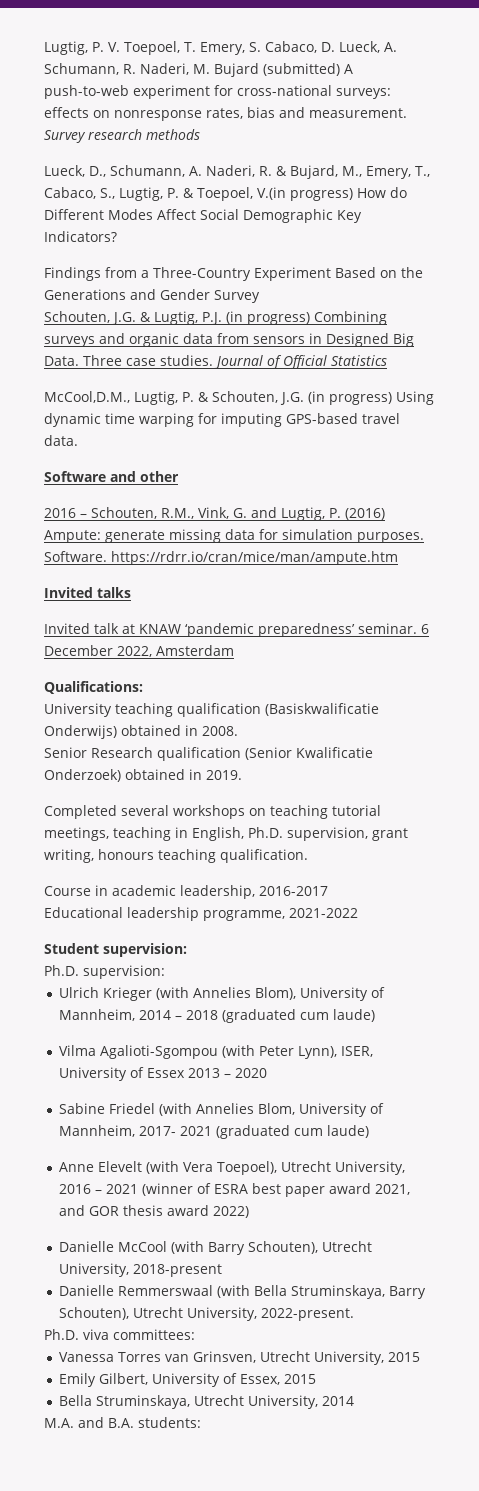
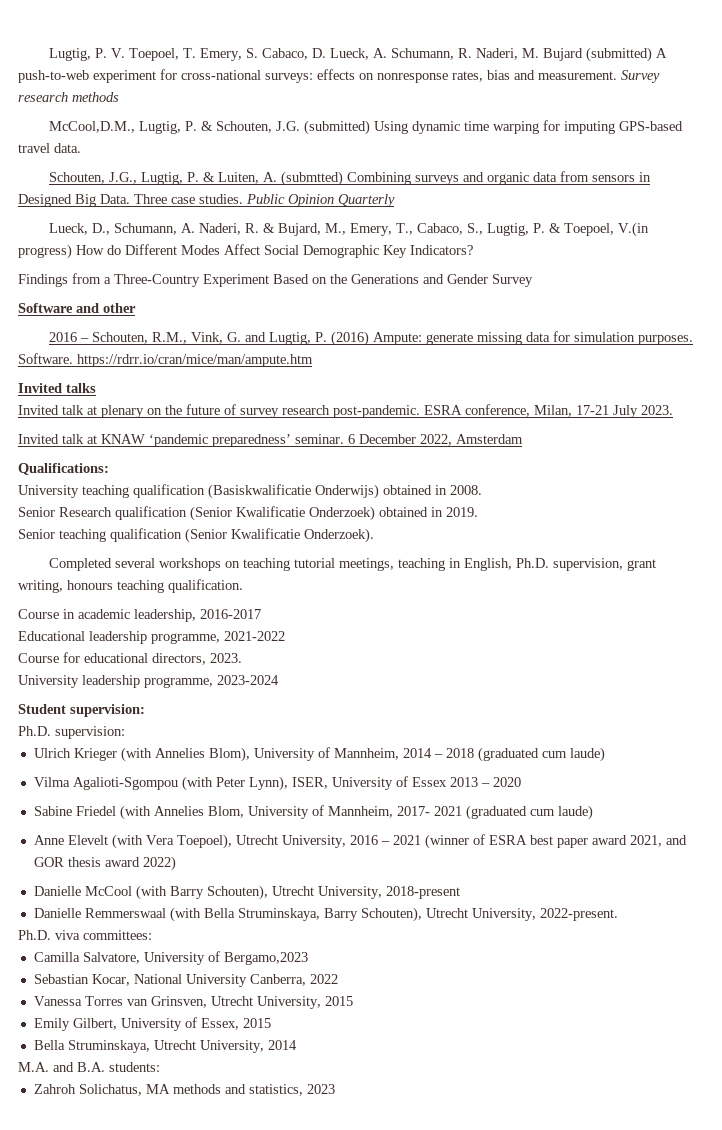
(200, 134) none -> [48,120,683,135] [18,143,81,153] [48,171,651,186] [18,194,395,207] // McCool,D.M., Lugtig, P. & Schouten, J.G. (submitted) Using dynamic time warping for imputing GPS-based travel data. // Schouten, J.G., Lugtig, P. & Luiten, A. (submtted) Combining surveys and organic data from sensors in Designed Big Data. Three case studies. Public Opinion Quarterly
[44,311,387,325] [44,333,414,347] [44,355,387,369] [44,391,434,405] [44,413,400,427] [44,435,78,446] // Schouten, J.G. & Lugtig, P.J. (in progress) Combining surveys and organic data from sensors in Designed Big Data. Three case studies. Journal of Official Statistics // McCool,D.M., Lugtig, P. & Schouten, J.G. (in progress) Using dynamic time warping for imputing GPS-based travel data. -> (533, 280) none
(131, 592) none -> [18,404,673,418] // Invited talk at plenary on the future of survey research post-pandemic. ESRA conference, Milan, 17-21 July 2023.
(242, 775) none -> [18,528,374,543] // Senior teaching qualification (Senior Kwalificatie Onderzoek).
(358, 913) none -> [18,652,242,665] [18,675,279,688] // Course for educational directors, 2023. // University leadership programme, 2023-2024
(195, 1334) none -> [33,951,308,965] [33,974,338,987] // Camilla Salvatore, University of Bergamo,2023 // Sebastian Kocar, National University Canberra, 2022
(201, 1422) none -> [33,1084,335,1096] // Zahroh Solichatus, MA methods and statistics, 2023

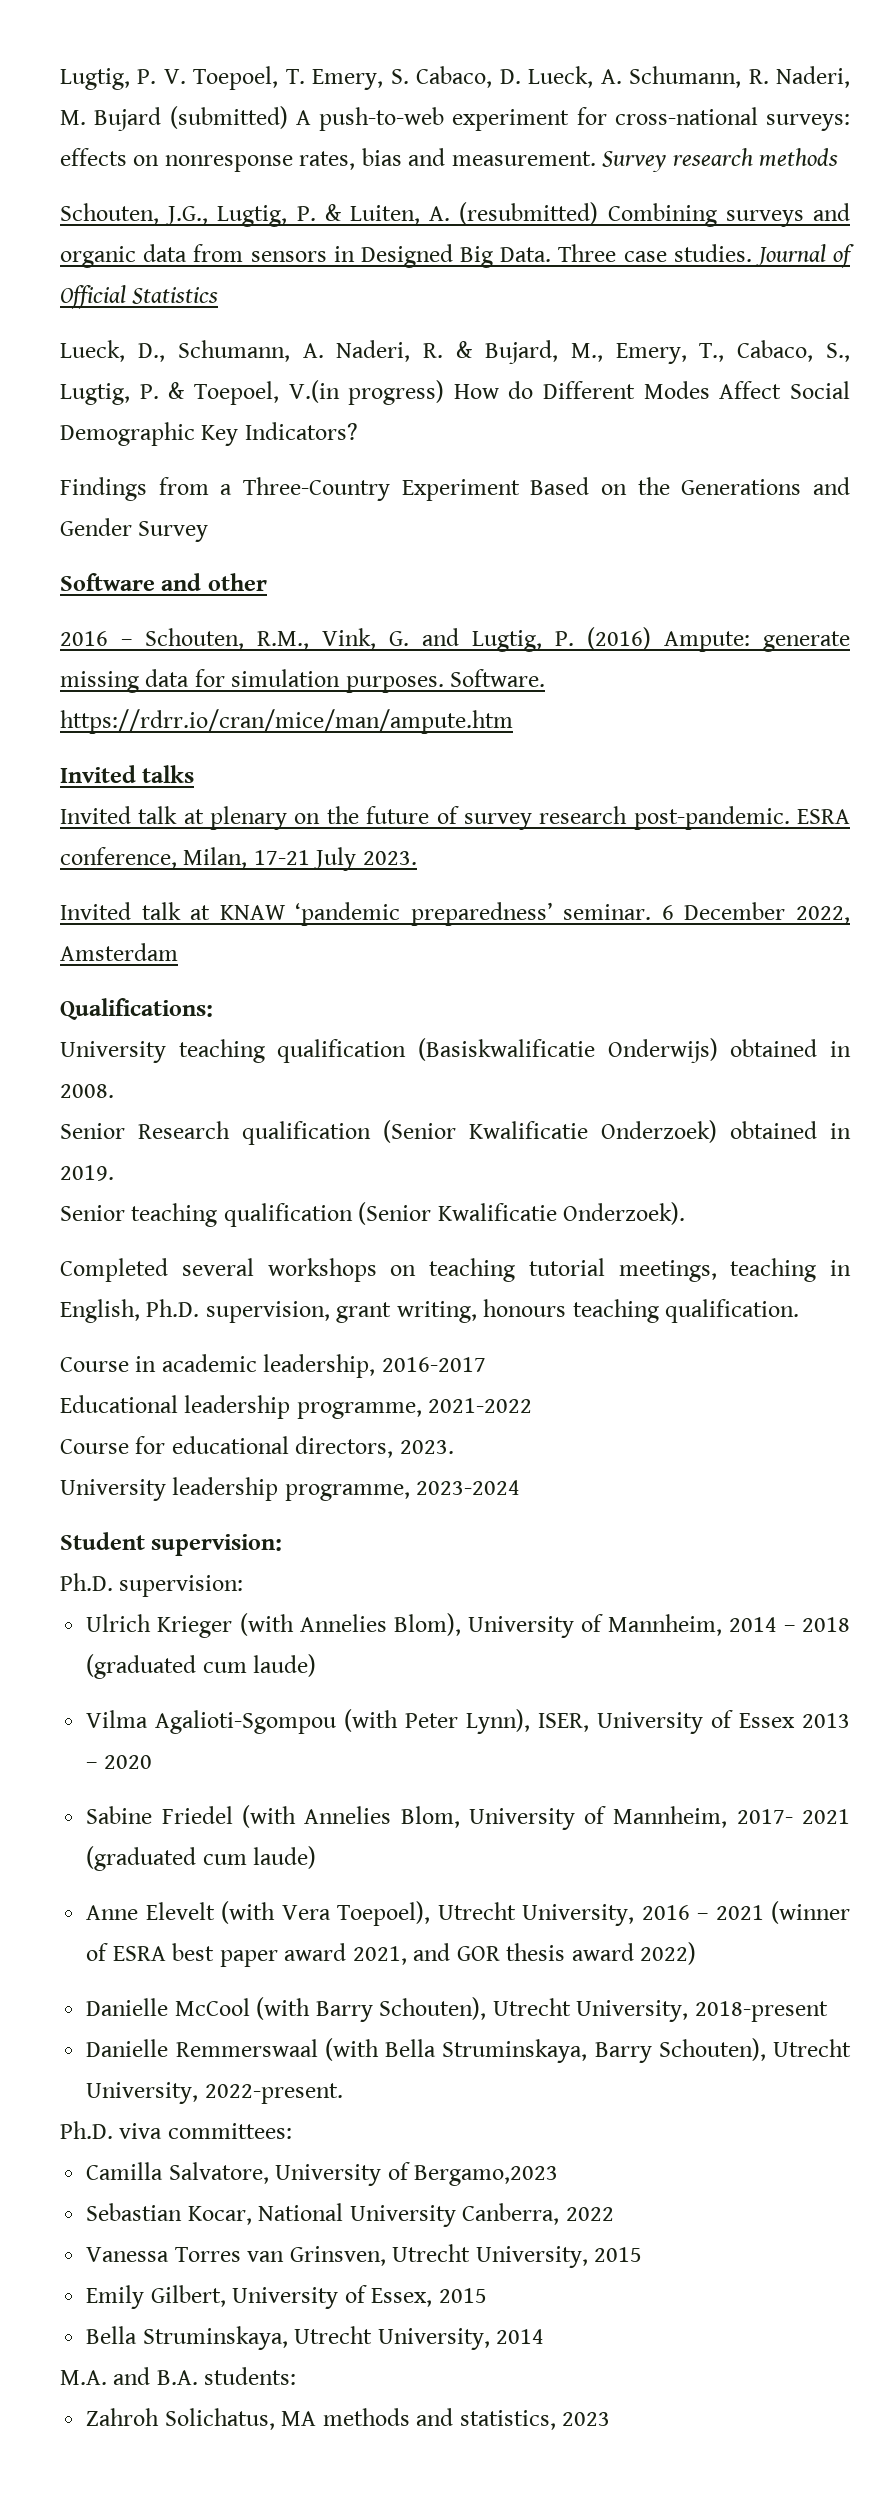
[48,120,683,135] [18,143,81,153] // McCool,D.M., Lugtig, P. & Schouten, J.G. (submitted) Using dynamic time warping for imputing GPS-based travel data. -> (839, 157) none
[280,171,343,186] (submtted) -> [459,202,599,225] (resubmitted)
[246,194,395,207] Public Opinion Quarterly -> [754,244,855,268] [60,285,219,309] Journal of Official Statistics

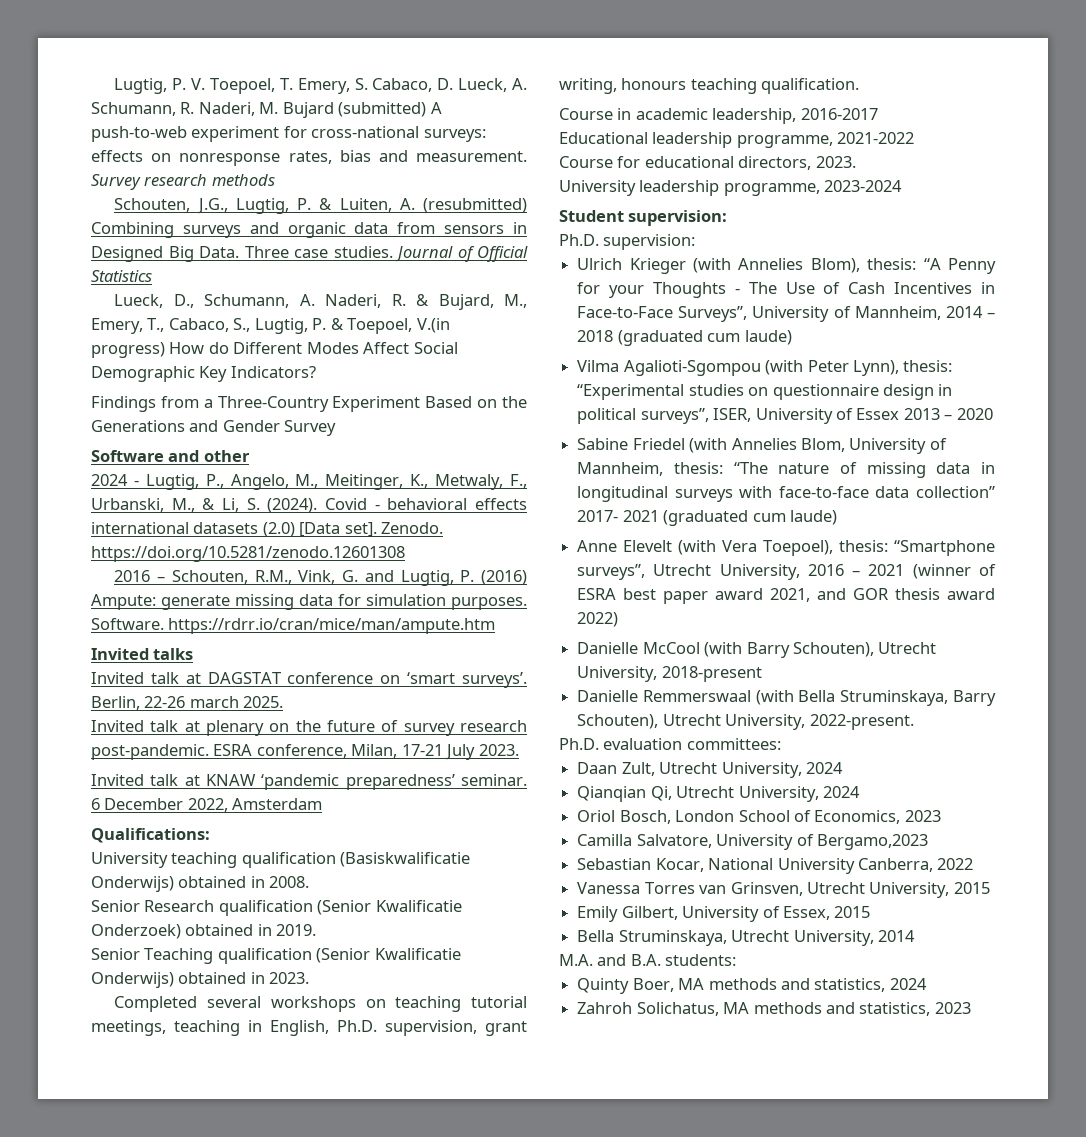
(267, 582) none -> [91,474,528,490] [91,498,527,513] [91,522,444,537] [91,546,405,562] // 2024 - Lugtig, P., Angelo, M., Meitinger, K., Metwaly, F., Urbanski, M., & Li, S. (2024). Covid - behavioral effects international datasets (2.0) [Data set]. Zenodo. https://doi.org/10.5281/zenodo.12601308
(195, 774) none -> [91,672,527,688] [91,696,284,710] // Invited talk at DAGSTAT conference on ‘smart surveys’. Berlin, 22-26 march 2025.
[131,1202,686,1227] teaching qualification (Senior Kwalificatie Onderzoek). -> [144,948,461,964] [91,972,310,988] Teaching qualification (Senior Kwalificatie Onderwijs) obtained in 2023.
(461, 1624) none -> [867,258,996,274] [577,282,995,298] [577,306,748,322] thesis: “A Penny for your Thoughts - The Use of Cash Incentives in Face-to-Face Surveys”,
(531, 1721) none -> [903,360,953,372] [577,384,953,400] [577,408,709,424] thesis: “Experimental studies on questionnaire design in political surveys”,
(728, 1817) none -> [673,462,995,478] [577,486,995,502] thesis: “The nature of missing data in longitudinal surveys with face-to-face data collection”
(431, 1913) none -> [839,540,995,556] [577,564,646,580] thesis: “Smartphone surveys”,
[119,2123,163,2139] viva -> [603,738,683,750] evaluation
(292, 2131) none -> [577,762,843,778] [577,786,860,802] [577,810,941,824] // Daan Zult, Utrecht University, 2024 // Qianqian Qi, Utrecht University, 2024 // Oriol Bosch, London School of Economics, 2023
(297, 2376) none -> [577,978,927,994] // Quinty Boer, MA methods and statistics, 2024

